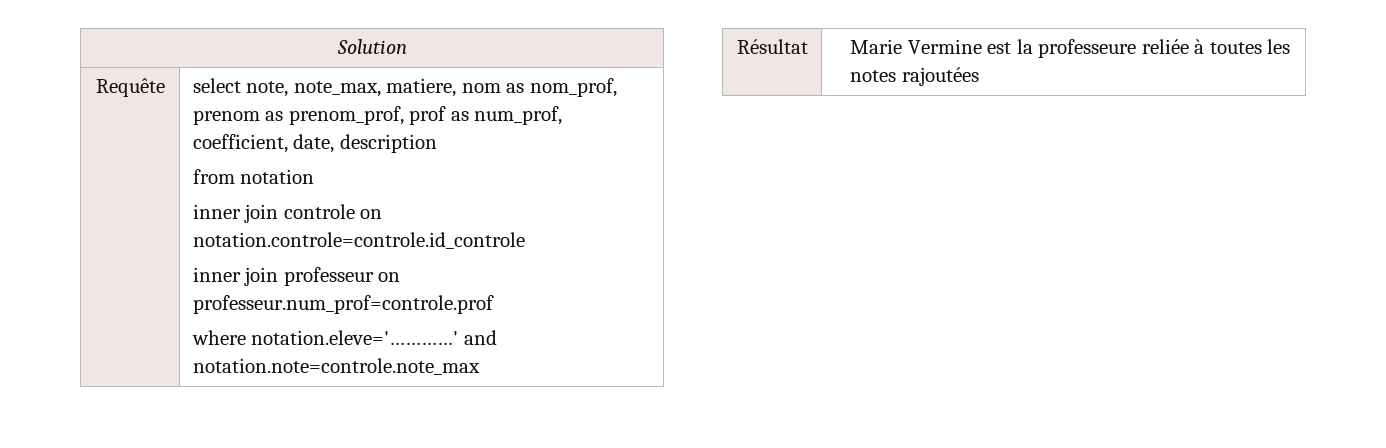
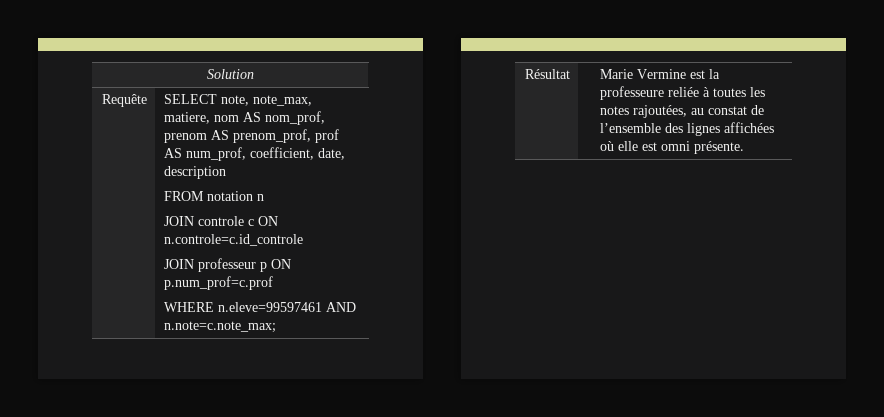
[192,78,241,93] select -> [163,94,217,104] SELECT
[506,83,525,93] as -> [242,112,261,122] AS
[265,111,284,121] as -> [210,130,229,140] AS
[450,111,469,121] as -> [163,148,182,158] AS
[192,169,235,184] from -> [163,191,204,201] FROM
[192,204,383,223] [192,232,525,249] [192,267,401,286] [192,295,494,314] [191,330,497,345] [192,358,480,375] // inner join controle on notation.controle=controle.id_controle // inner join professeur on professeur.num_prof=controle.prof // where notation.eleve='…………' and notation.note=controle.note_max -> [256,194,264,201] [163,216,278,226] [163,234,303,246] [163,258,291,272] [163,276,273,290] [163,302,356,312] [163,321,276,333] n // JOIN controle c ON n.controle=c.id_controle // JOIN professeur p ON p.num_prof=c.prof // WHERE n.eleve=99597461 AND n.note=c.note_max;
[901,67,979,86] rajoutées -> [632,105,764,118] [599,122,774,136] [599,141,744,154] rajoutées, au constat de l’ensemble des lignes affichées où elle est omni présente.

